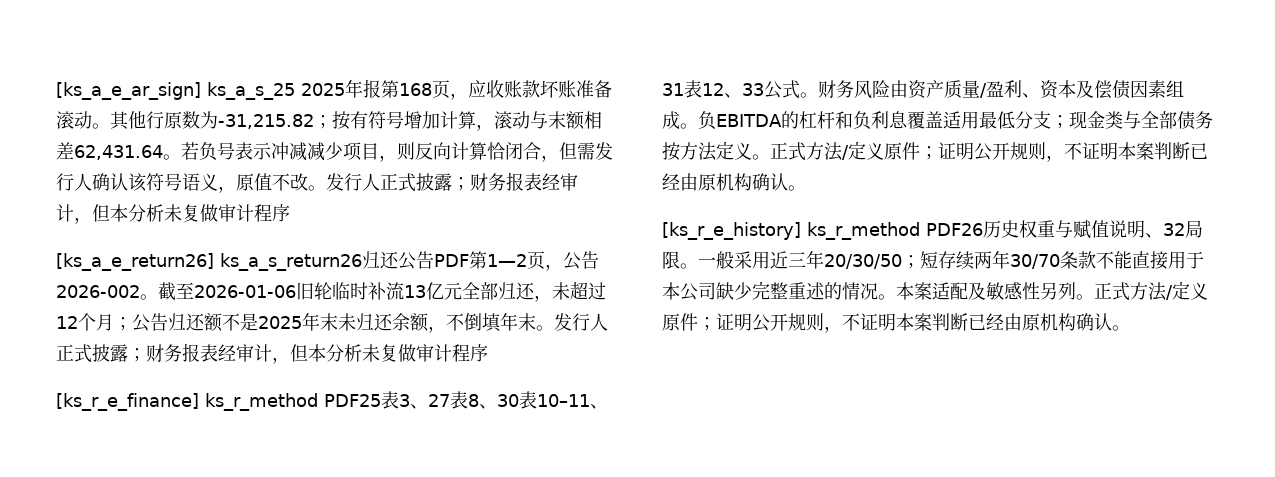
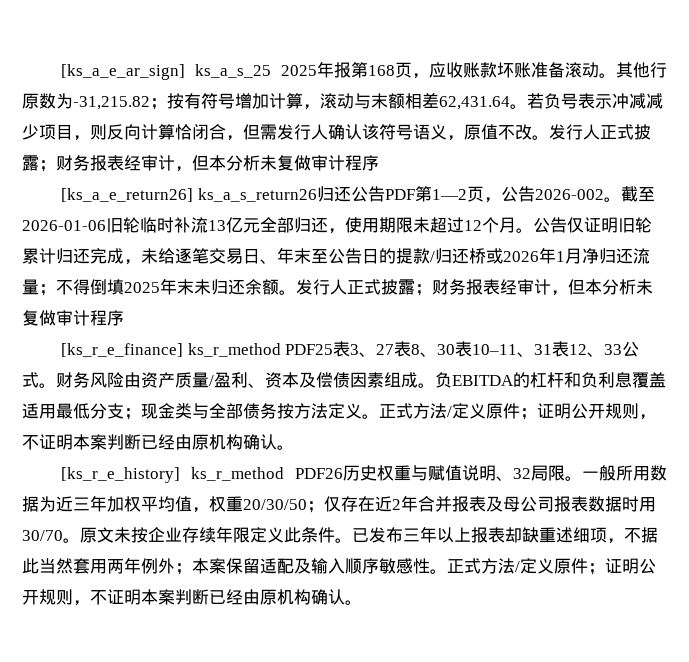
(552, 298) none -> [345,217,413,233] 使用期限
[114,313,258,332] ；公告归还额不是 -> [516,217,652,233] [22,247,650,265] [22,279,124,296] 。公告仅证明旧轮累计归还完成，未给逐笔交易日、年末至公告日的提款/归还桥或2026年1月净归还流量；不得倒填
[428,312,536,333] ，不倒填年末 -> (279, 287) none
[734,250,1204,270] [662,281,1076,301] 采用近三年20/30/50；短存续两年30/70条款不能直接用于本公司缺少完整重述的情况。本案适配及敏感性另列 -> [616,465,667,481] [22,495,656,513] [22,526,658,544] [22,557,430,575] 所用数据为近三年加权平均值，权重20/30/50；仅存在近2年合并报表及母公司报表数据时用30/70。原文未按企业存续年限定义此条件。已发布三年以上报表却缺重述细项，不据此当然套用两年例外；本案保留适配及输入顺序敏感性

